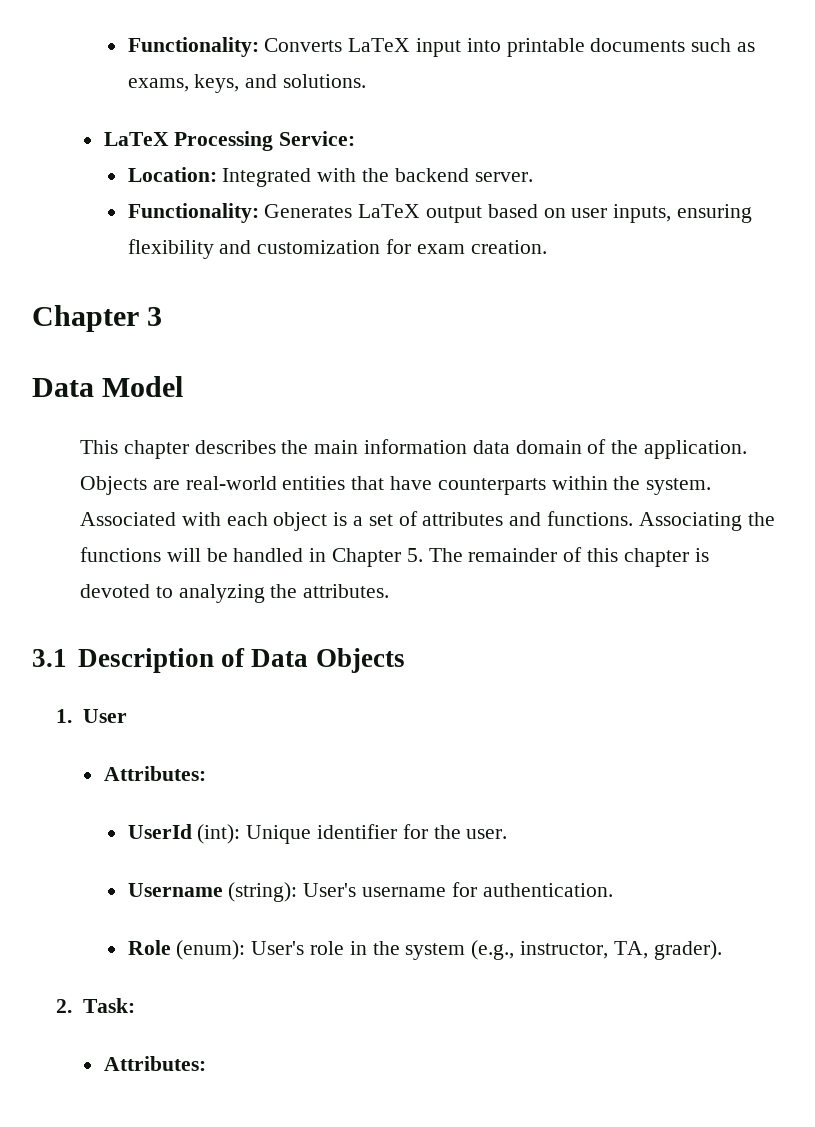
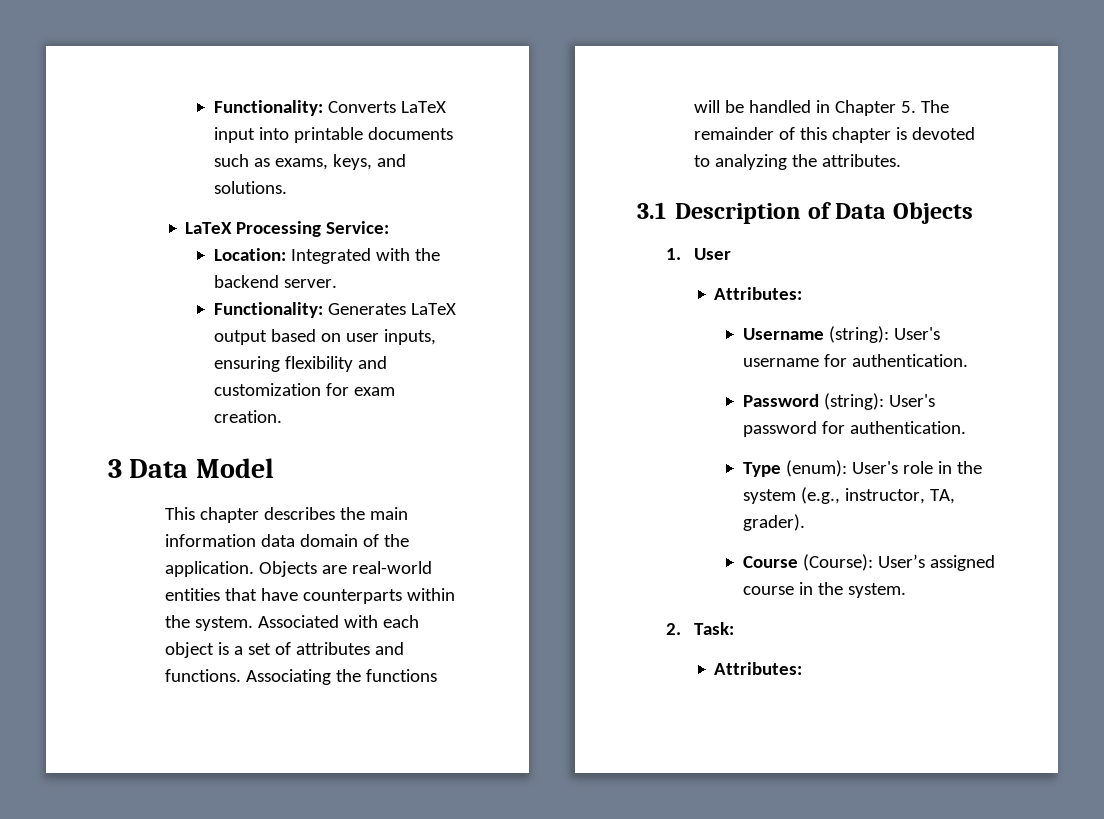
[32,305,139,332] Chapter -> (282, 416) none
(163, 316) // -> (122, 468) none
[127,824,508,844] // UserId (int): Unique identifier for the user. -> (803, 293) none
[127,940,171,955] Role -> [742,393,935,410] [742,421,966,437] [742,462,781,477] Password (string): User's password for authentication. // Type
(722, 950) none -> [742,554,995,571] [742,582,906,598] // Course (Course): User’s assigned course in the system.

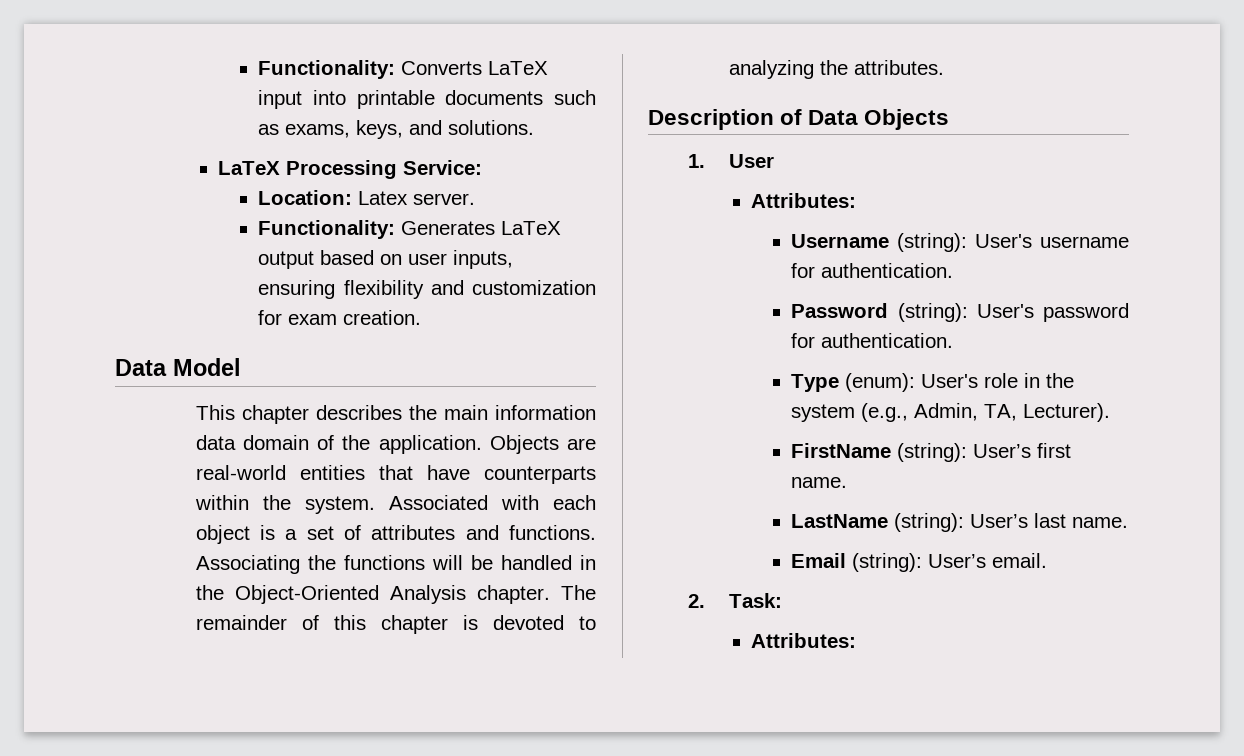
[290,248,440,264] [213,275,279,288] Integrated with the backend -> [358,191,409,205] Latex
[108,459,122,478] 3 -> (422, 317) none
[835,100,917,116] Chapter 5. -> [195,585,550,604] the Object-Oriented Analysis chapter.
[637,202,666,219] 3.1 -> (944, 67) none
[844,488,955,504] [742,514,805,531] [742,554,995,571] [742,582,906,598] instructor, TA, grader). // Course (Course): User’s assigned course in the system. -> [914,403,1111,422] [791,443,1072,462] [791,477,848,488] [791,513,1129,532] [791,553,1048,572] Admin, TA, Lecturer). // FirstName (string): User’s first name. // LastName (string): User’s last name. // Email (string): User’s email.

